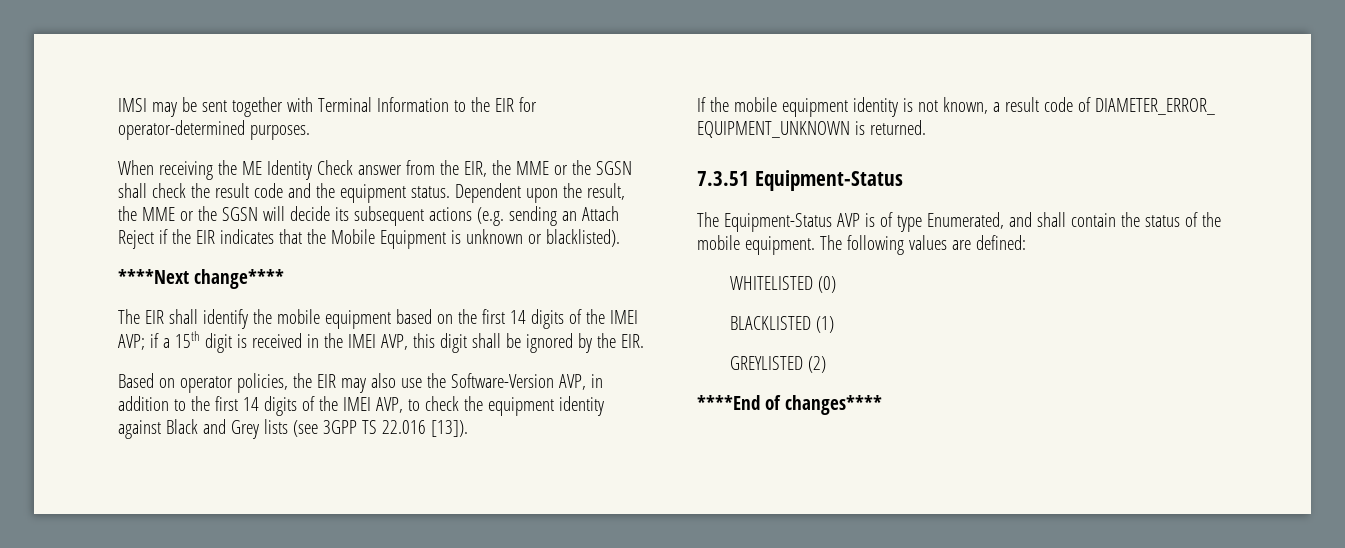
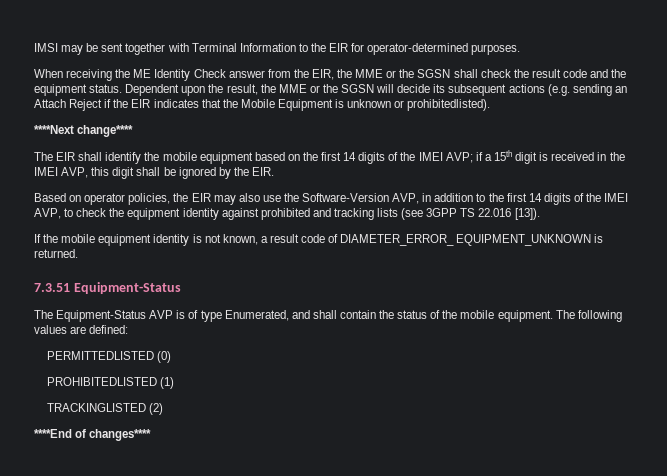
[545,229,620,247] blacklisted). -> [407,99,491,111] prohibitedlisted).
[165,419,259,439] Black and Grey -> [260,208,374,220] prohibited and tracking
[729,276,813,290] WHITELISTED -> [47,351,155,360] PERMITTEDLISTED
[729,316,811,330] BLACKLISTED -> [47,377,158,386] PROHIBITEDLISTED
[729,356,803,370] GREYLISTED -> [47,403,147,412] TRACKINGLISTED

